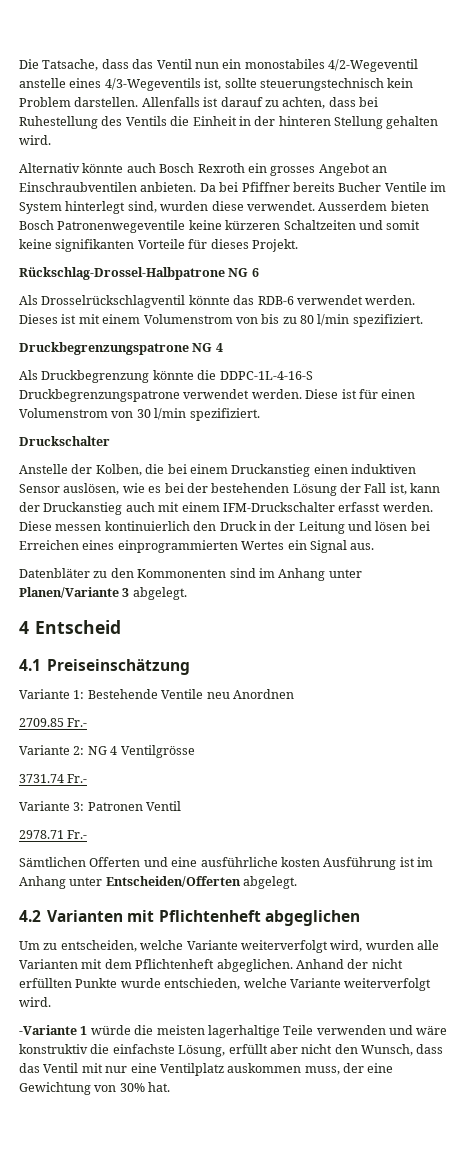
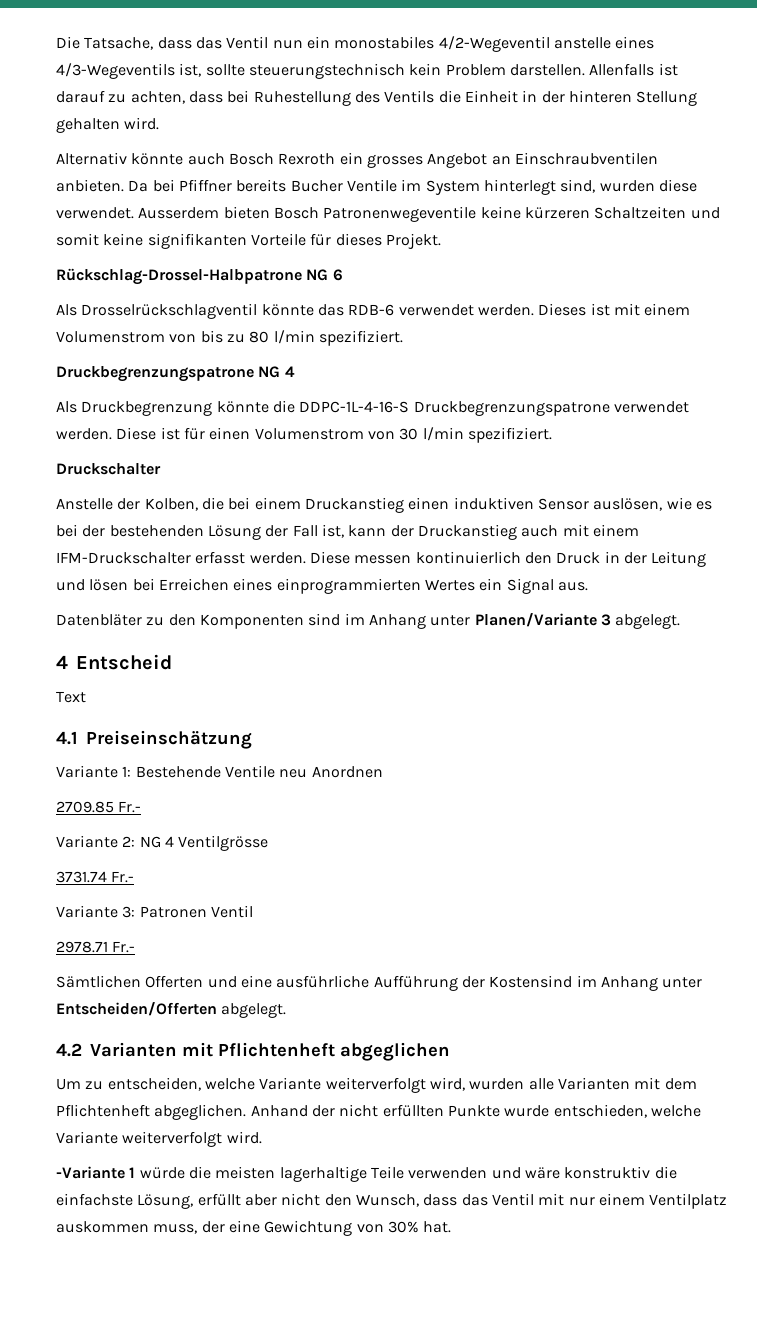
[137,569,227,578] Kommonenten -> [199,614,304,629] Komponenten
(122, 627) none -> [56,691,86,703] // Text
[280,857,415,870] kosten Ausführung ist -> [373,975,573,991] Aufführung der Kostensind
[130,1063,157,1073] eine -> [598,1193,645,1206] einem

